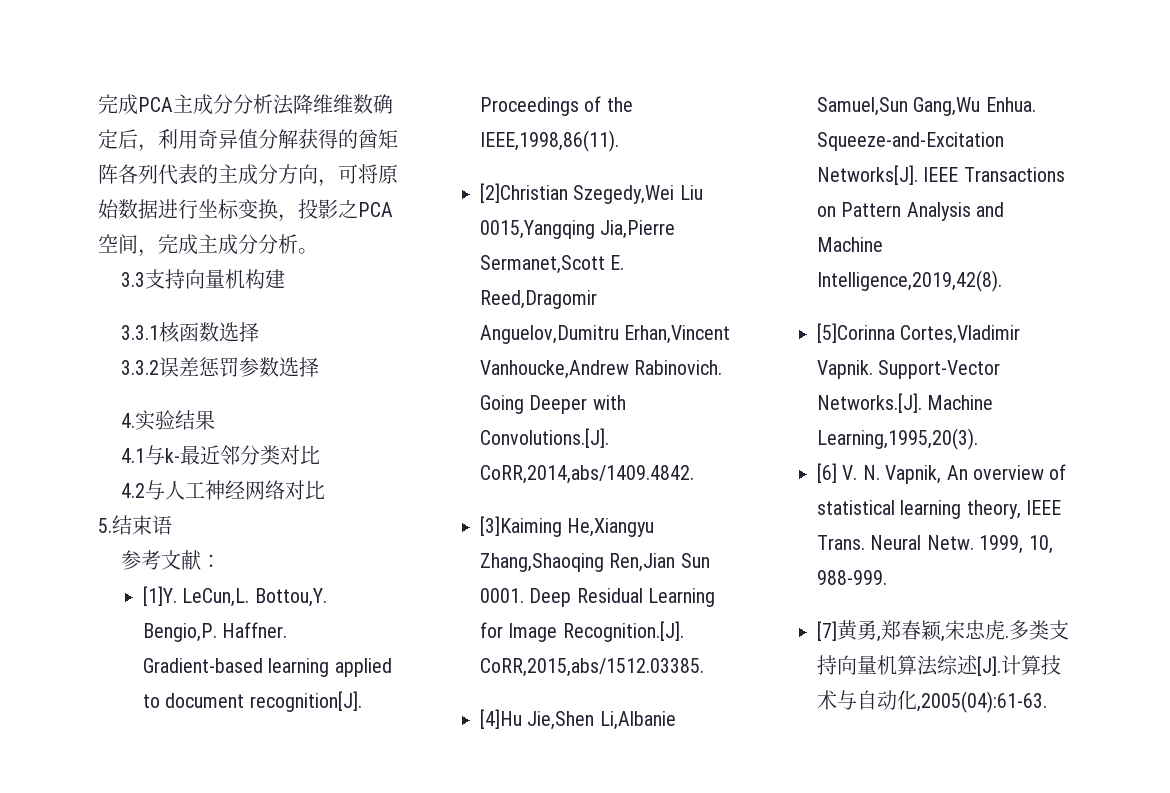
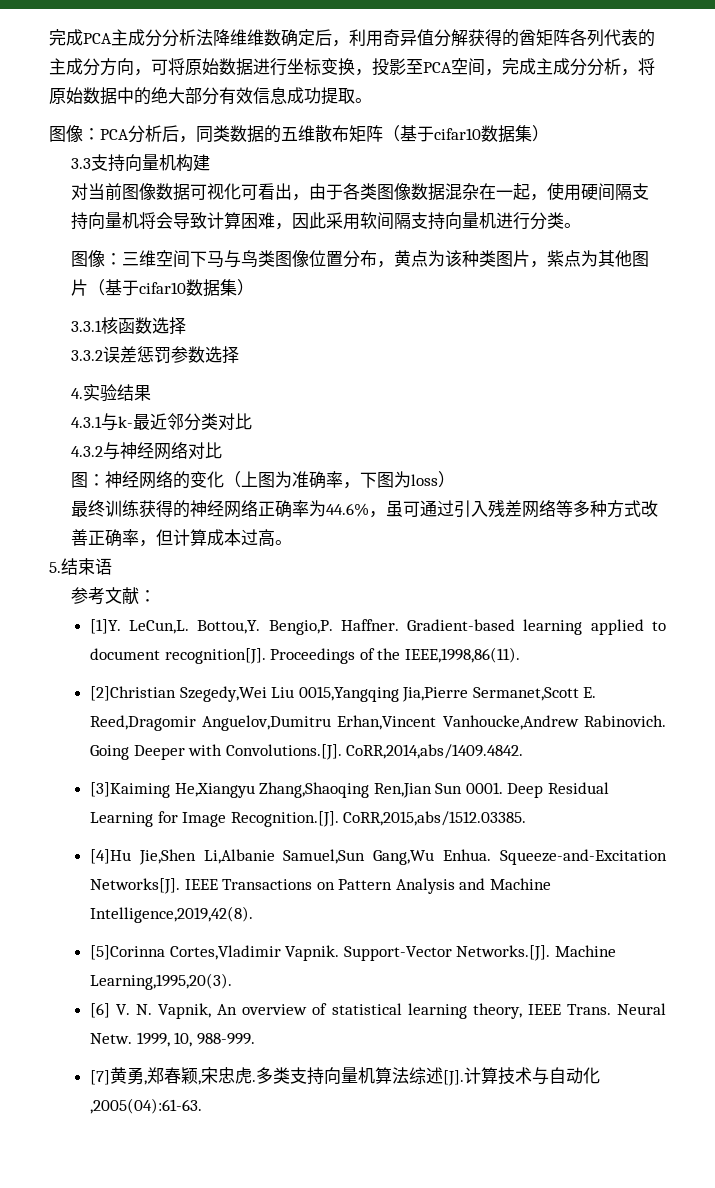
[338,199,358,218] 之 -> [406,59,423,74] 至
[298,248,318,254] 。 -> [621,58,655,76] [49,87,372,105] [49,125,549,143] ，将原始数据中的绝大部分有效信息成功提取。 // 图像：PCA分析后，同类数据的五维散布矩阵（基于cifar10数据集）
(286, 279) none -> [71,182,650,201] [71,212,582,230] [71,250,650,268] [71,279,255,297] // 对当前图像数据可视化可看出，由于各类图像数据混杂在一起，使用硬间隔支持向量机将会导致计算困难，因此采用软间隔支持向量机进行分类。 // 图像：三维空间下马与鸟类图像位置分布，黄点为该种类图片，紫点为其他图片（基于cifar10数据集）
[121,448,146,463] 4.1 -> [71,416,103,428] 4.3.1
[121,480,206,500] 4.2与人工 -> [71,442,121,460] 4.3.2与
(326, 490) none -> [71,471,456,489] [71,500,659,518] [71,529,293,547] // 图：神经网络的变化（上图为准确率，下图为loss） // 最终训练获得的神经网络正确率为44.6%，虽可通过引入残差网络等多种方式改善正确率，但计算成本过高。

